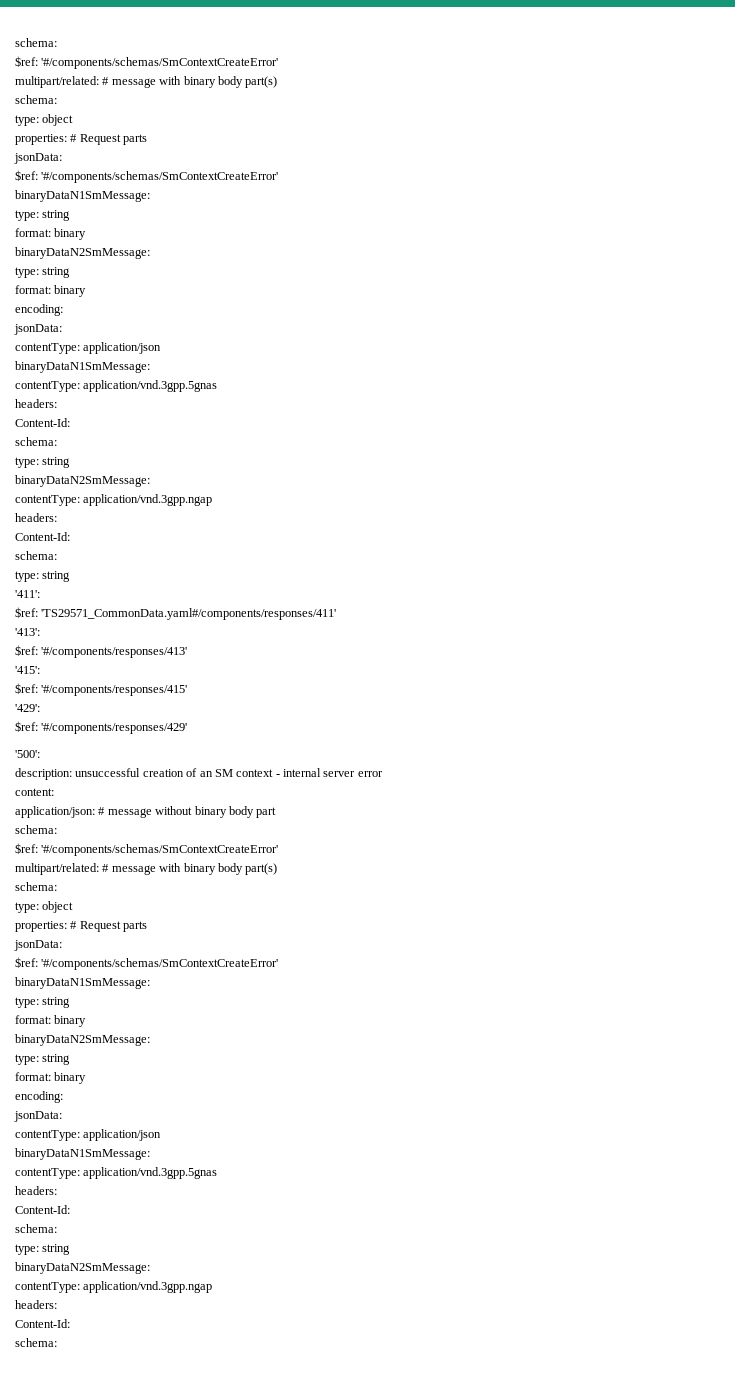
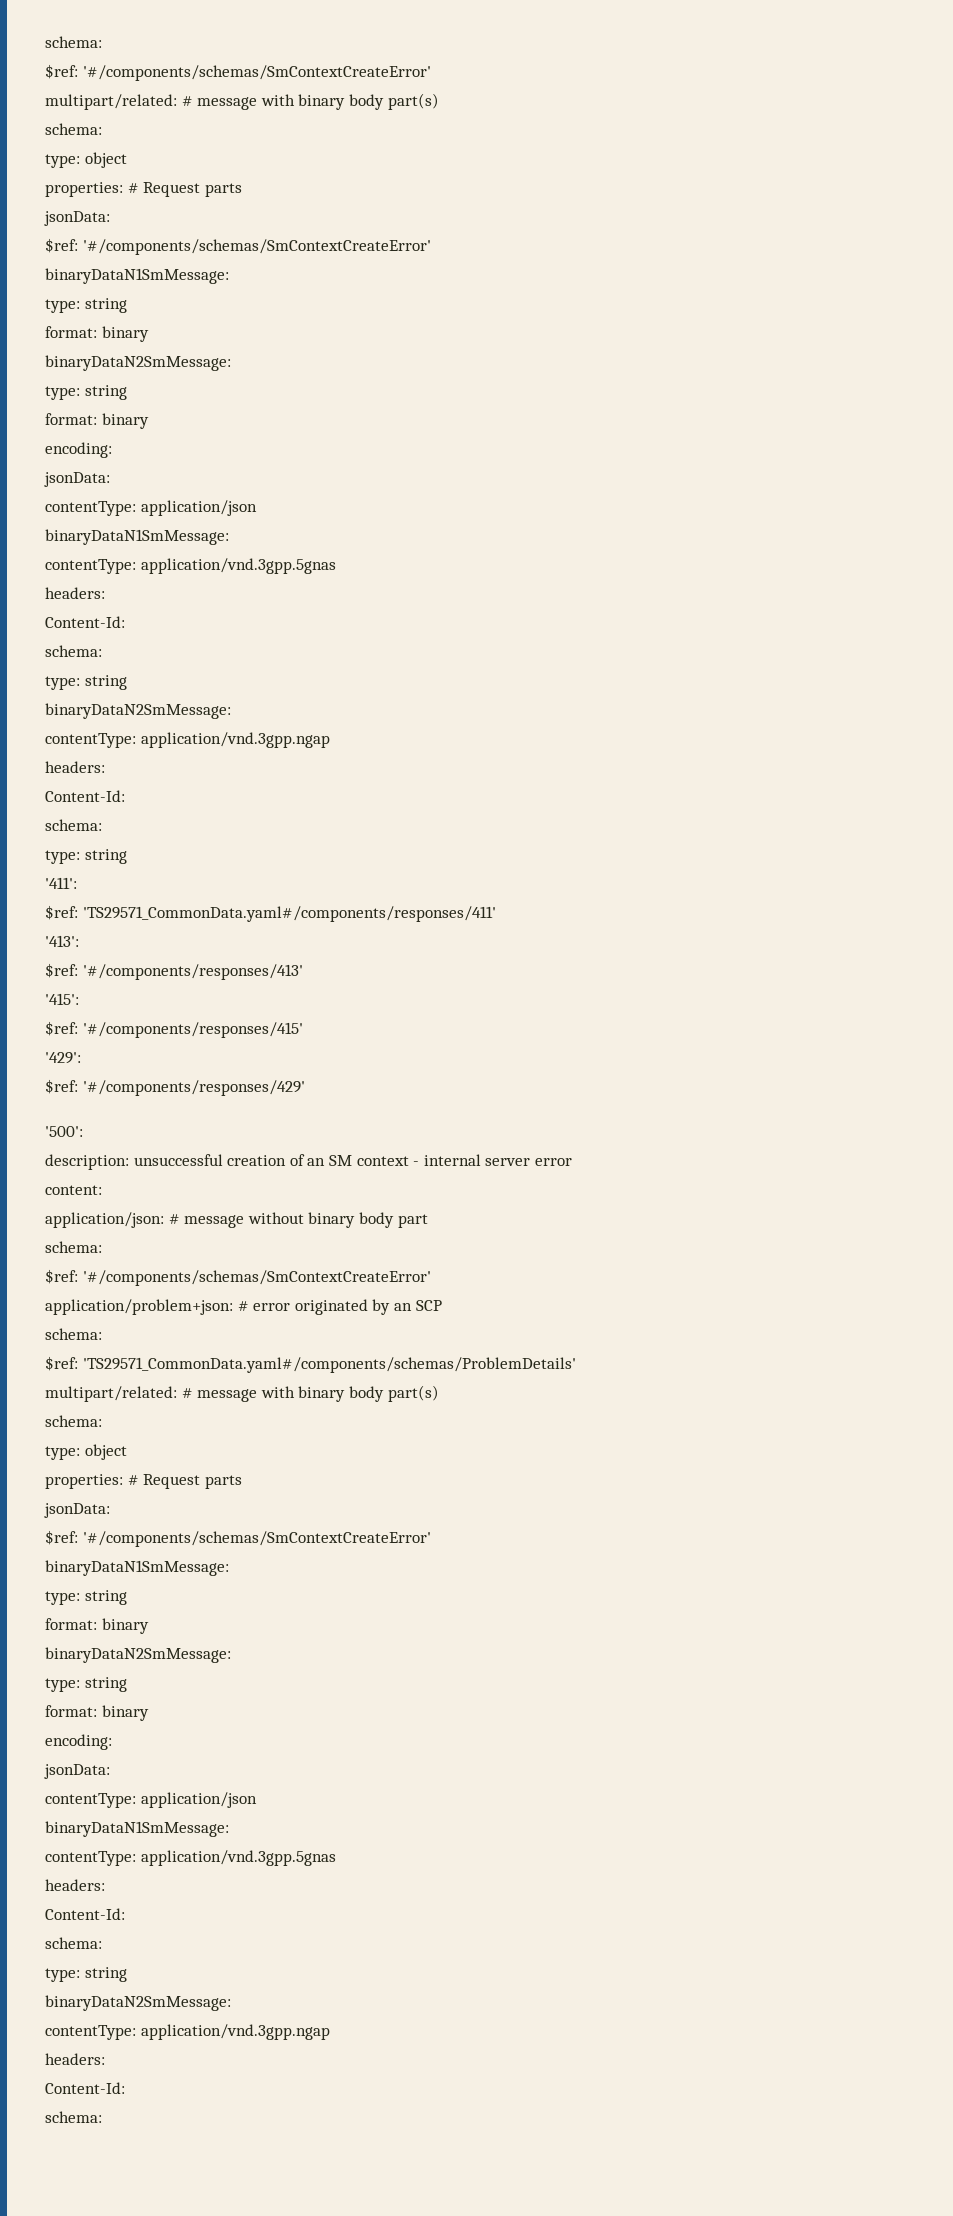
(279, 850) none -> [45,1299,442,1315] [45,1328,102,1340] [45,1356,576,1373] // application/problem+json: # error originated by an SCP // schema: // $ref: 'TS29571_CommonData.yaml#/components/schemas/ProblemDetails'

